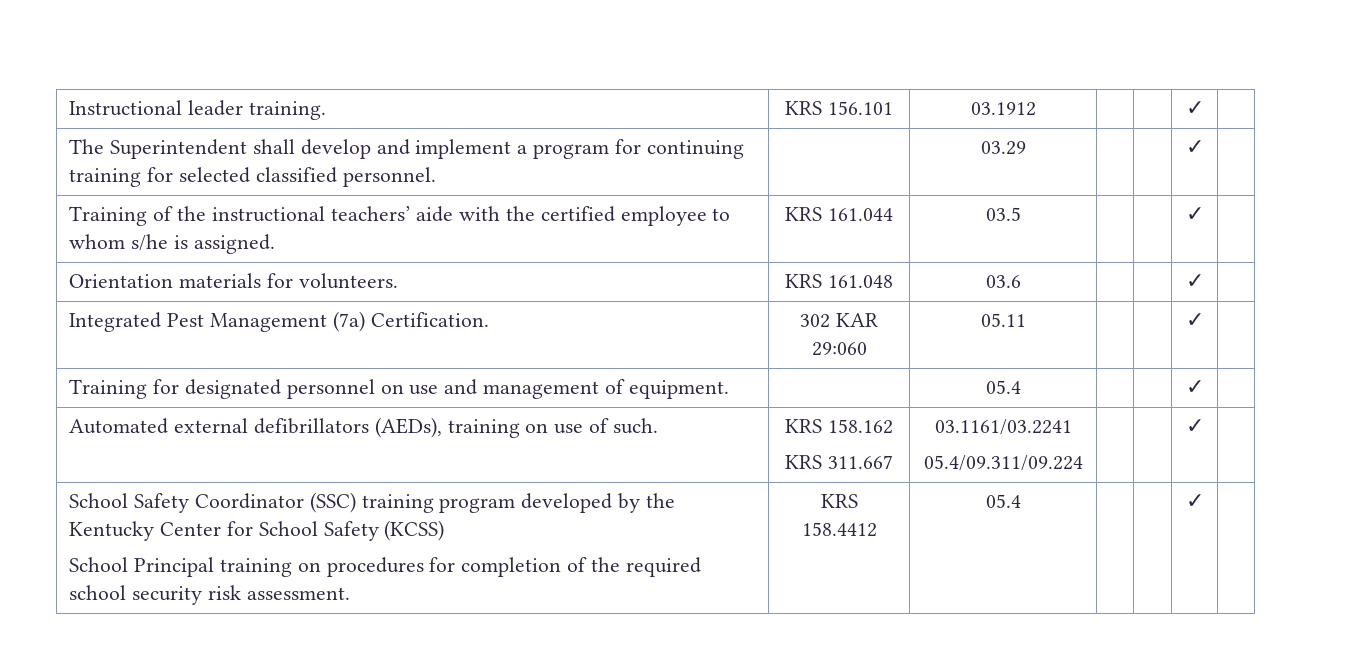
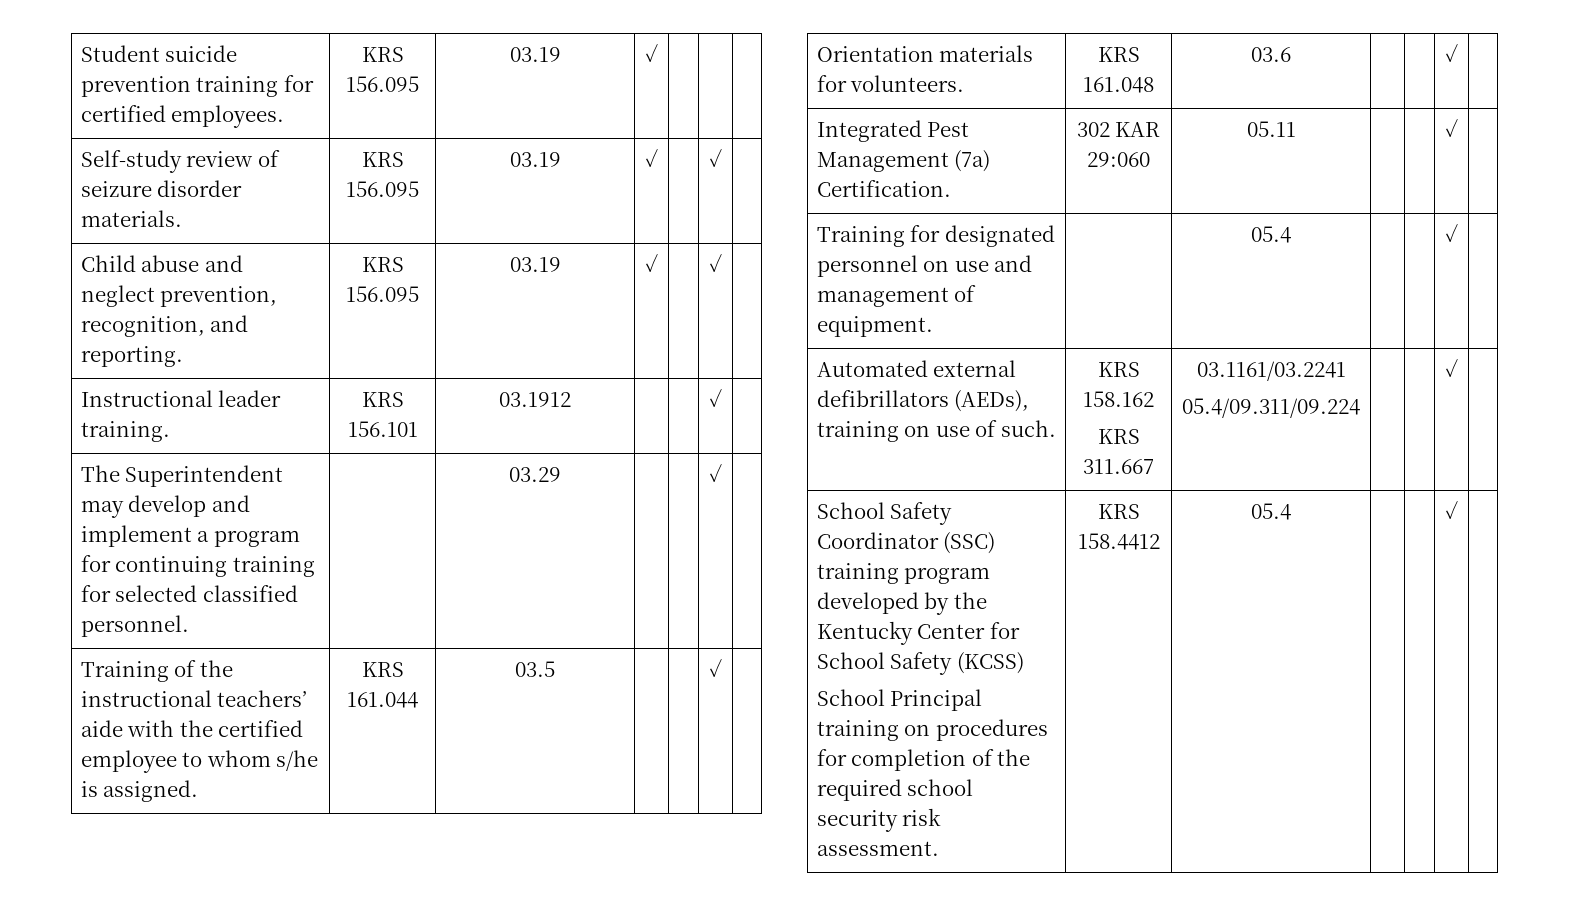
(69, 108) none -> [80,45,238,62] [80,75,314,97] [80,105,285,128] [361,47,404,62] [346,76,419,92] [509,47,561,62] [645,44,658,62] [80,150,280,173] [80,180,243,197] [80,210,182,227] [361,152,404,167] [346,181,419,197] [509,152,561,167] [645,149,658,167] [709,149,722,167] [80,255,243,272] [80,285,278,307] [80,315,249,337] [80,346,183,367] [361,257,404,272] [346,286,419,302] [509,257,561,272] [645,254,658,272] [709,254,722,272] Student suicide prevention training for certified employees. | KRS 156.095 | 03.19 | ✓ | | | // Self-study review of seizure disorder materials. | KRS 156.095 | 03.19 | ✓ | | ✓ | // Child abuse and neglect prevention, recognition, and reporting. | KRS 156.095 | 03.19 | ✓ | | ✓ | //
[253,139,296,154] shall -> [80,500,124,518] may

